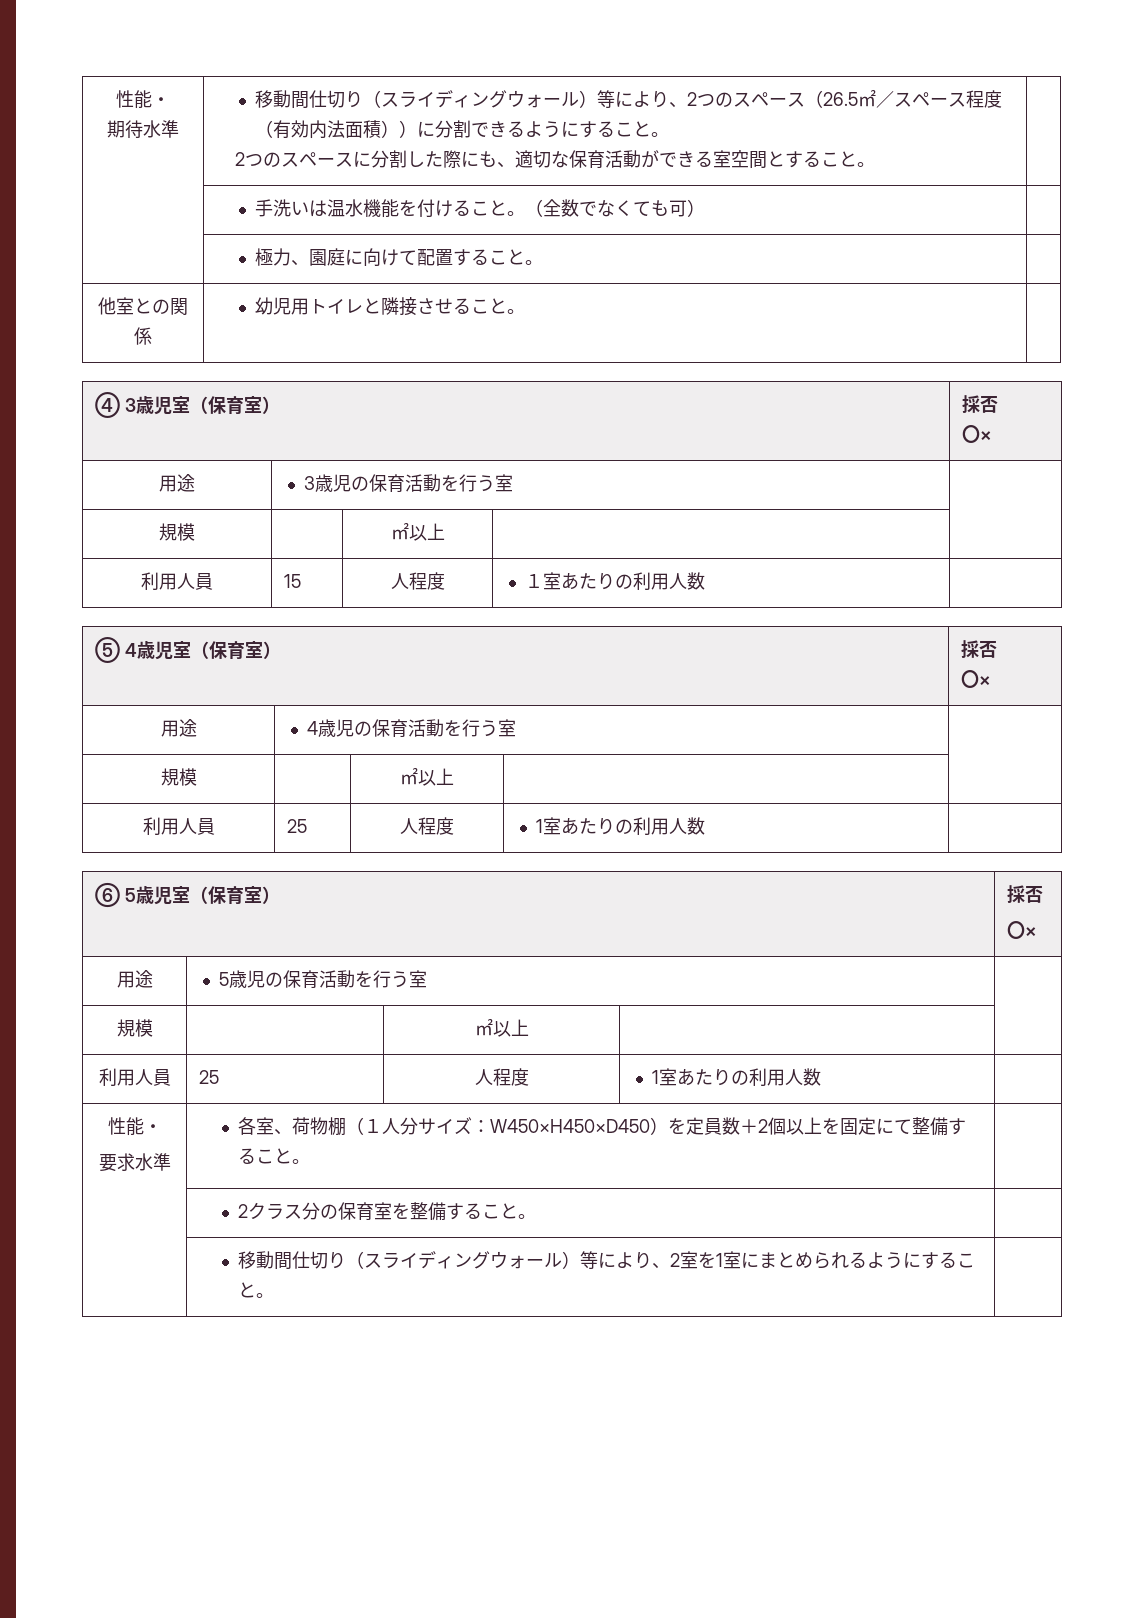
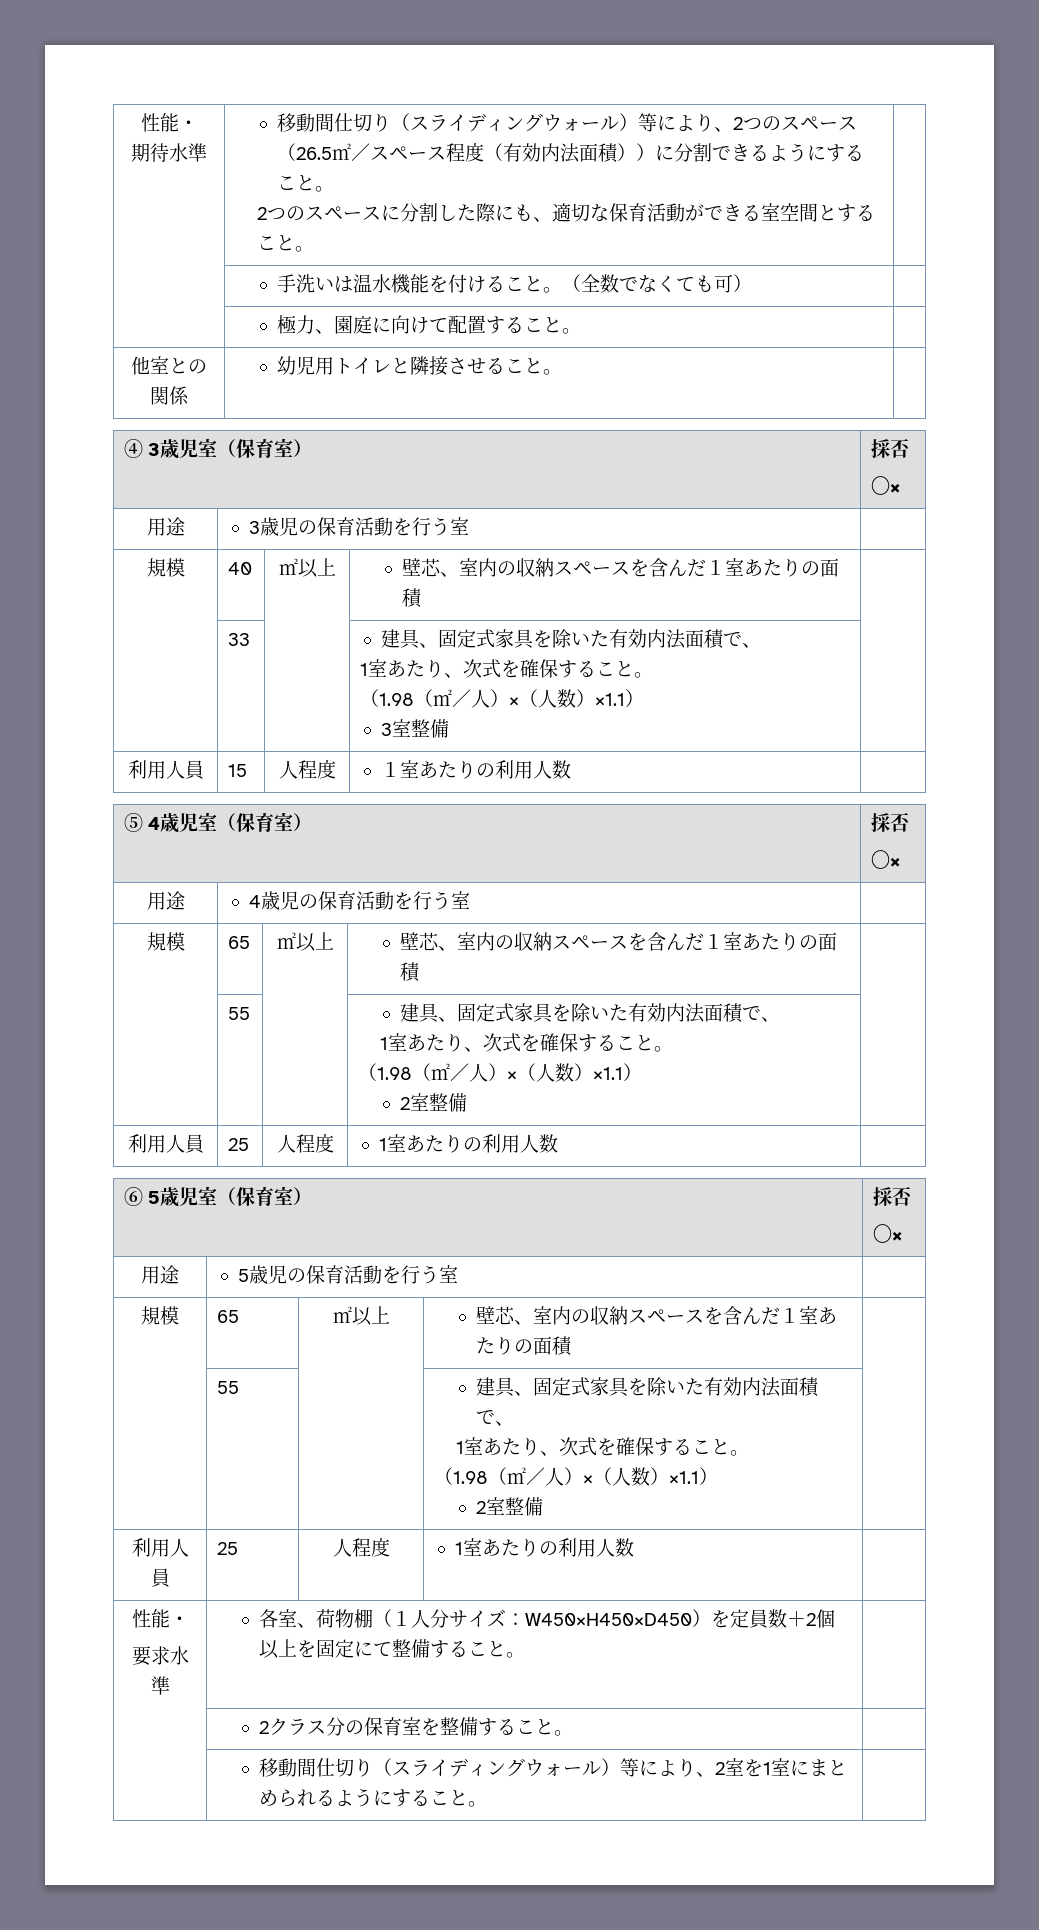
[390,522,445,541] | ㎡以上 | -> [227,562,252,575] [278,558,336,578] [402,558,840,577] [402,588,424,608] [227,633,250,646] [380,629,761,649] [359,659,653,678] [359,689,644,708] [380,719,449,738] 40 | ㎡以上 | 壁芯、室内の収納スペースを含んだ１室あたりの面積 | // | 33 | | 建具、固定式家具を除いた有効内法面積で、 // 1室あたり、次式を確保すること。 // （1.98（㎡／人）×（人数）×1.1） // 3室整備
[400,767,454,786] | ㎡以上 | -> [227,936,250,949] [276,932,334,952] [400,932,838,951] [400,962,422,982] [227,1007,250,1020] [400,1003,781,1023] [379,1033,673,1052] [357,1063,642,1082] [400,1093,468,1112] 65 | ㎡以上 | 壁芯、室内の収納スペースを含んだ１室あたりの面積 | // | 55 | | 建具、固定式家具を除いた有効内法面積で、 // 1室あたり、次式を確保すること。 // （1.98（㎡／人）×（人数）×1.1） // 2室整備
[474,1018,529,1037] | ㎡以上 | -> [216,1310,239,1323] [332,1306,390,1326] [476,1306,838,1325] [476,1336,574,1356] [216,1381,239,1394] [476,1377,821,1397] [476,1410,515,1426] [455,1437,749,1456] [433,1467,718,1486] [476,1497,544,1516] 65 | ㎡以上 | 壁芯、室内の収納スペースを含んだ１室あたりの面積 | // | 55 | | 建具、固定式家具を除いた有効内法面積で、 // 1室あたり、次式を確保すること。 // （1.98（㎡／人）×（人数）×1.1） // 2室整備

